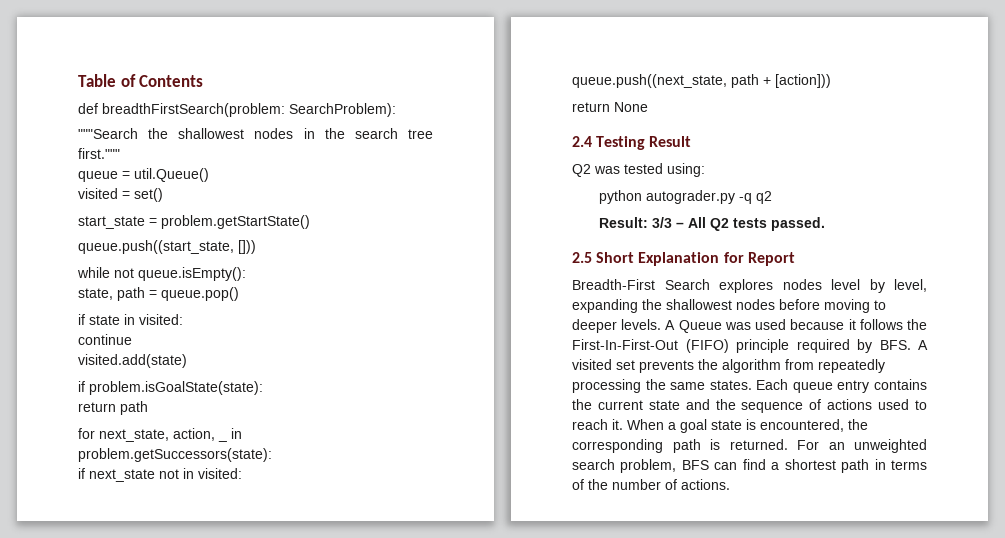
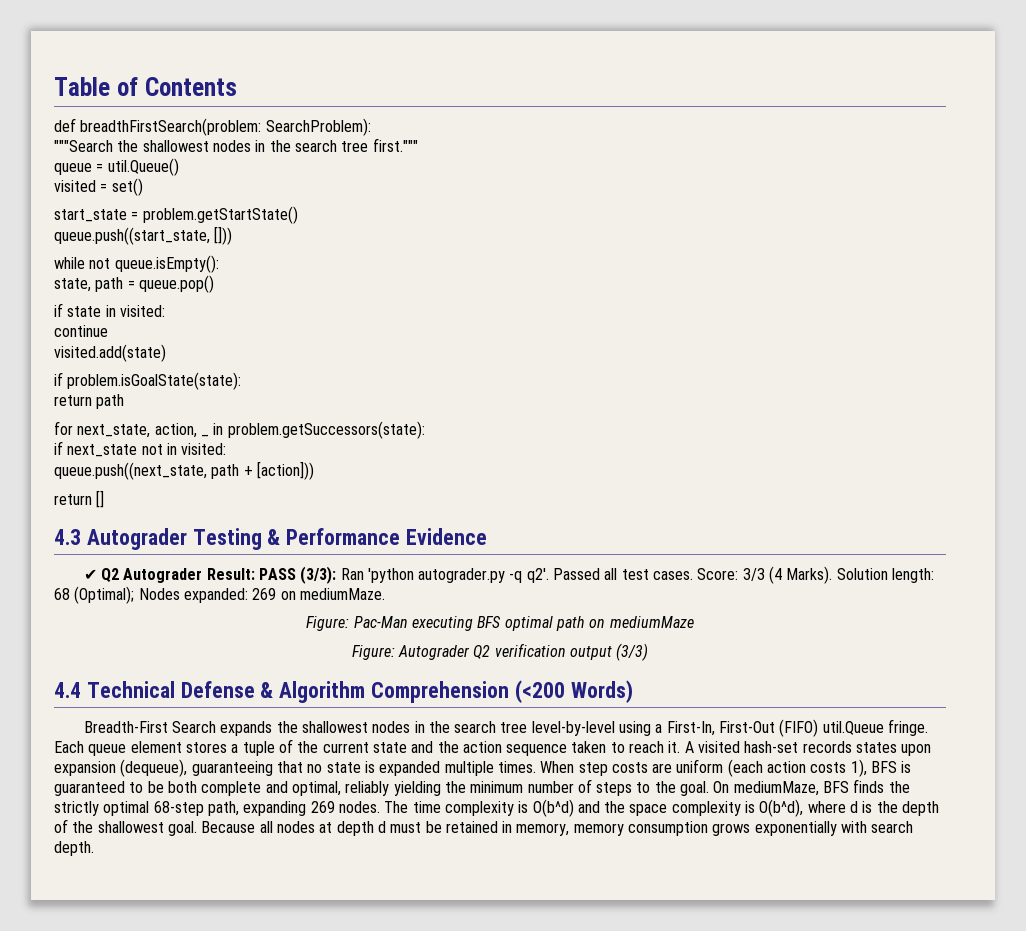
[614,102,648,112] [572,136,692,150] [572,163,705,177] [599,190,773,204] [599,217,826,231] [572,252,795,266] [572,279,927,293] [572,299,886,313] [572,319,927,333] [572,339,928,353] [572,359,885,373] [572,379,927,393] None // 2.4 Testing Result // Q2 was tested using: // python autograder.py -q q2 // Result: 3/3 – All Q2 tests passed. // 2.5 Short Explanation for Report // Breadth-First Search explores nodes level by level, expanding the shallowest nodes before moving to deeper levels. A Queue was used because it follows the First-In-First-Out (FIFO) principle required by BFS. A visited set prevents the algorithm from repeatedly processing the same states. Each queue entry contains -> [96,490,105,508] [54,528,488,550] [83,566,935,584] [54,586,385,604] [306,616,694,631] [351,643,649,661] [54,680,633,703] [83,719,929,737] [54,739,293,756] [] // 4.3 Autograder Testing & Performance Evidence // ✔ Q2 Autograder Result: PASS (3/3): Ran 'python autograder.py -q q2'. Passed all test cases. Score: 3/3 (4 Marks). Solution length: 68 (Optimal); Nodes expanded: 269 on mediumMaze. // Figure: Pac-Man executing BFS optimal path on mediumMaze // Figure: Autograder Q2 verification output (3/3) // 4.4 Technical Defense & Algorithm Comprehension (<200 Words) // Breadth-First Search expands the shallowest nodes in the search tree level-by-level using a First-In, First-Out (FIFO) util.Queue fringe. Each queue element stores a tuple of
[741,399,927,413] [572,419,868,433] [572,439,927,453] [572,459,928,473] [572,479,730,490] sequence of actions used to reach it. When a goal state is encountered, the corresponding path is returned. For an unweighted search problem, BFS can find a shortest path in terms of the number of actions. -> [462,741,932,756] [54,759,912,777] [54,779,910,796] [54,799,940,817] [54,819,914,836] [54,841,94,856] action sequence taken to reach it. A visited hash-set records states upon expansion (dequeue), guaranteeing that no state is expanded multiple times. When step costs are uniform (each action costs 1), BFS is guaranteed to be both complete and optimal, reliably yielding the minimum number of steps to the goal. On mediumMaze, BFS finds the strictly optimal 68-step path, expanding 269 nodes. The time complexity is O(b^d) and the space complexity is O(b^d), where d is the depth of the shallowest goal. Because all nodes at depth d must be retained in memory, memory consumption grows exponentially with search depth.

